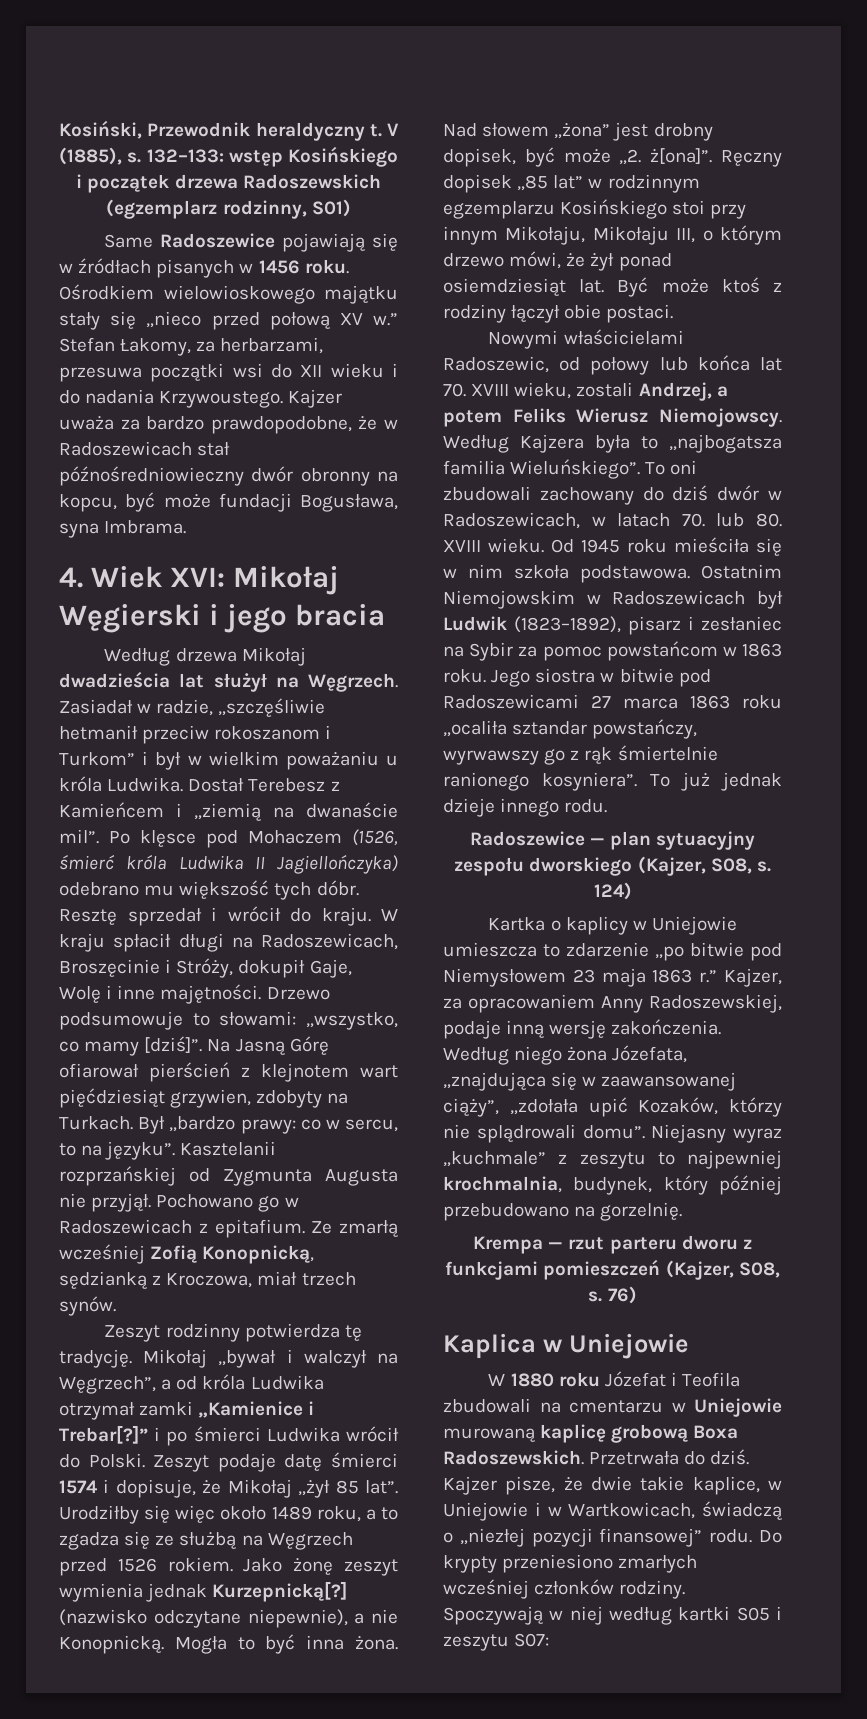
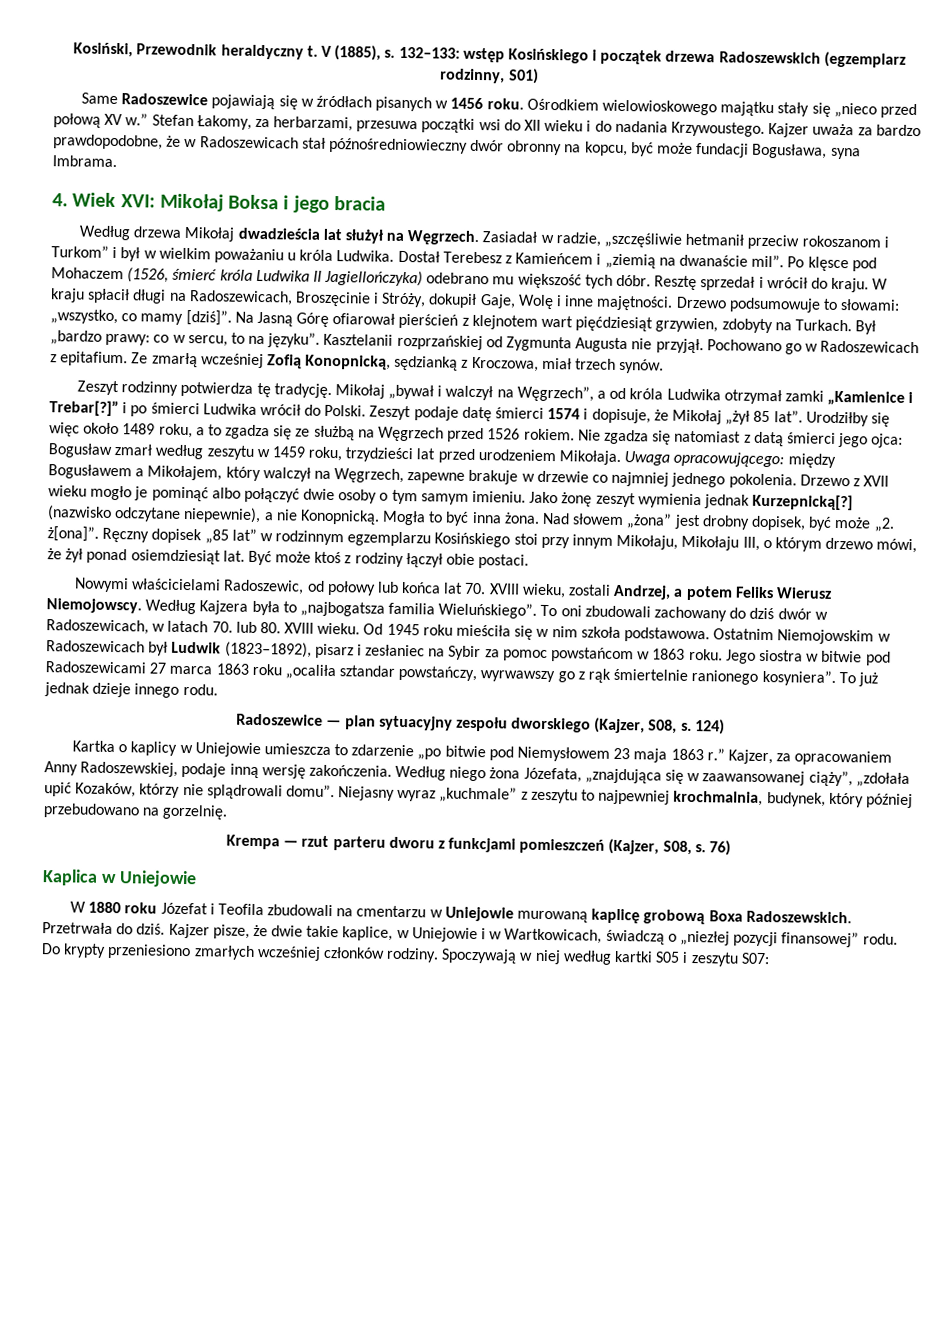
[59,604,201,633] Węgierski -> [228,194,280,210] Boksa
(233, 1564) none -> [577,429,904,448] [48,443,836,468] [48,464,890,489] [48,485,527,505] Nie zgadza się natomiast z datą śmierci jego ojca: Bogusław zmarł według zeszytu w 1459 roku, trzydzieści lat przed urodzeniem Mikołaja. Uwaga opracowującego: między Bogusławem a Mikołajem, który walczył na Węgrzech, zapewne brakuje w drzewie co najmniej jednego pokolenia. Drzewo z XVII wieku mogło je pominąć albo połączyć dwie osoby o tym samym imieniu.

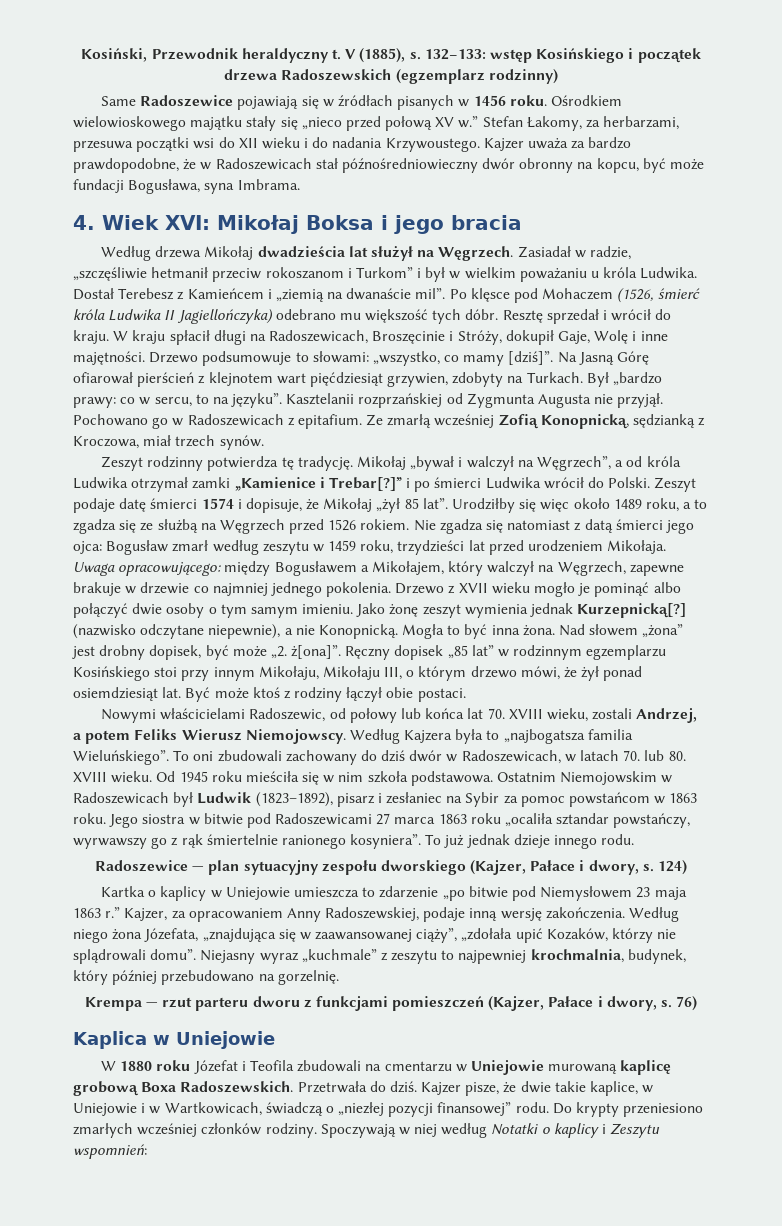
[440,68,539,84] rodzinny, S01) -> [488,69,558,84] rodzinny)
[648,719,678,734] S08, -> [530,860,639,875] Pałace i dwory,
[662,840,692,856] S08, -> [548,996,657,1011] Pałace i dwory,
[614,950,770,967] kartki S05 i zeszytu S07: -> [491,1123,661,1138] [73,1144,147,1159] Notatki o kaplicy i Zeszytu wspomnień:

